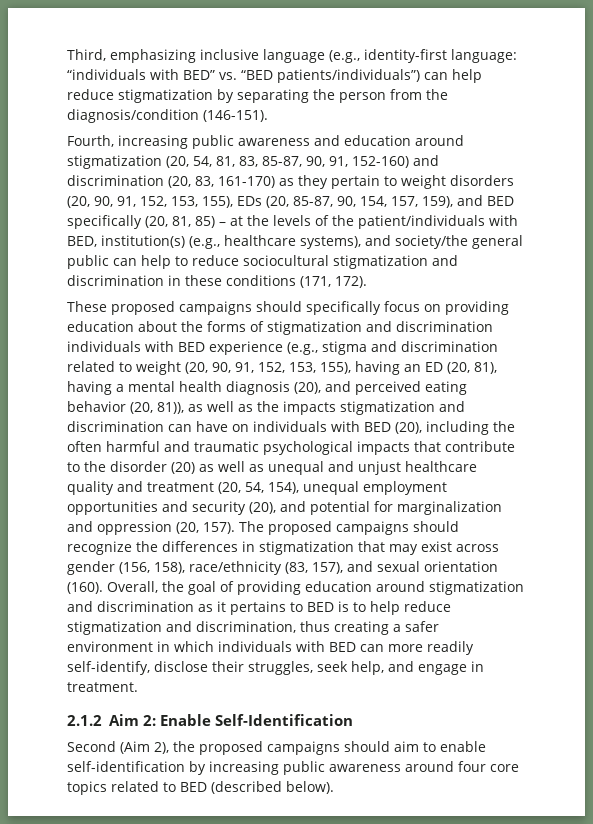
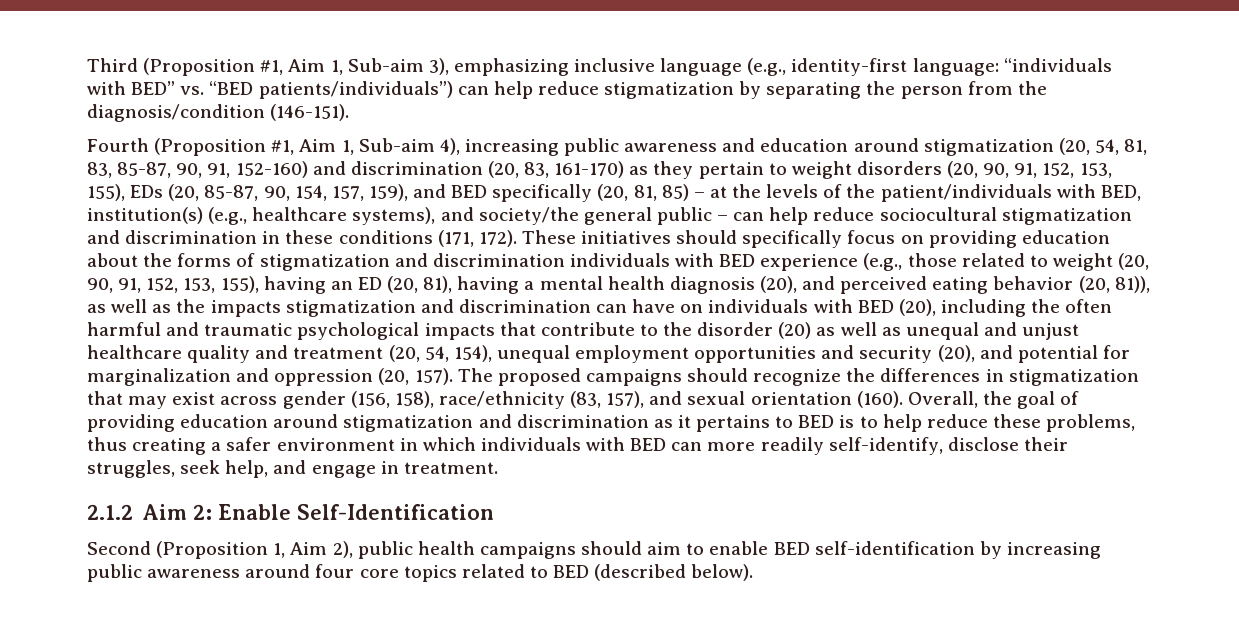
[67,49,106,61] Third, -> [87,58,449,76] Third (Proposition #1, Aim 1, Sub-aim 3),
[67,135,114,147] Fourth, -> [87,138,460,156] Fourth (Proposition #1, Aim 1, Sub-aim 4),
[113,255,188,269] can help to -> [717,207,809,225] – can help
[67,301,252,315] // These proposed campaigns -> [521,230,672,244] These initiatives
[322,341,498,355] stigma and discrimination -> [907,253,957,267] those
[67,621,296,635] stigmatization and discrimination, -> [992,414,1136,432] these problems,
[120,741,263,755] (Aim 2), the proposed -> [156,541,475,559] (Proposition 1, Aim 2), public health
(486, 746) none -> [773,542,810,555] BED

